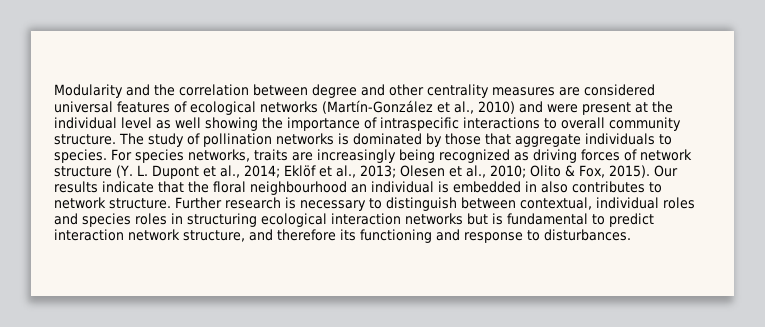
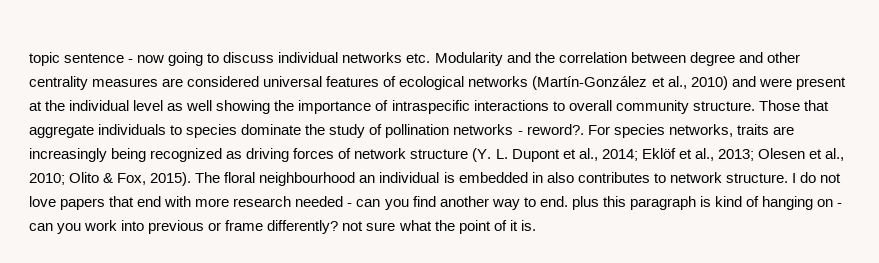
(54, 91) none -> [29,52,431,66] topic sentence - now going to discuss individual networks etc.
[119,133,672,147] [54,149,107,163] The study of pollination networks is dominated by those that aggregate individuals to species. -> [758,100,829,111] [29,124,584,138] Those that aggregate individuals to species dominate the study of pollination networks - reword?.
[653,165,678,177] [54,181,209,193] Our results indicate that the -> [195,172,221,183] The
[175,197,695,211] [54,213,654,227] [54,229,631,243] Further research is necessary to distinguish between contextual, individual roles and species roles in structuring ecological interaction networks but is fundamental to predict interaction network structure, and therefore its functioning and response to disturbances. -> [791,172,841,183] [29,196,843,210] [29,220,536,234] I do not love papers that end with more research needed - can you find another way to end. plus this paragraph is kind of hanging on - can you work into previous or frame differently? not sure what the point of it is.

